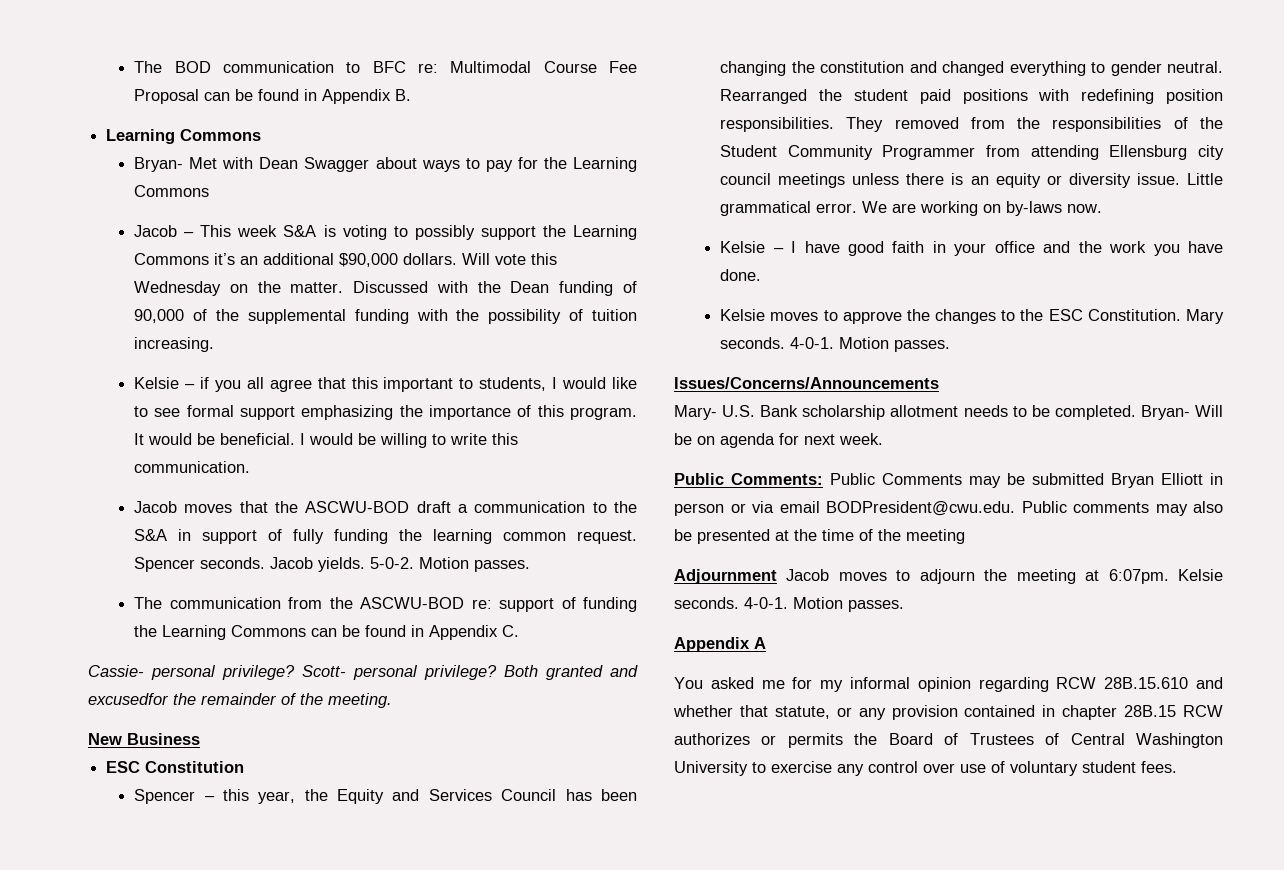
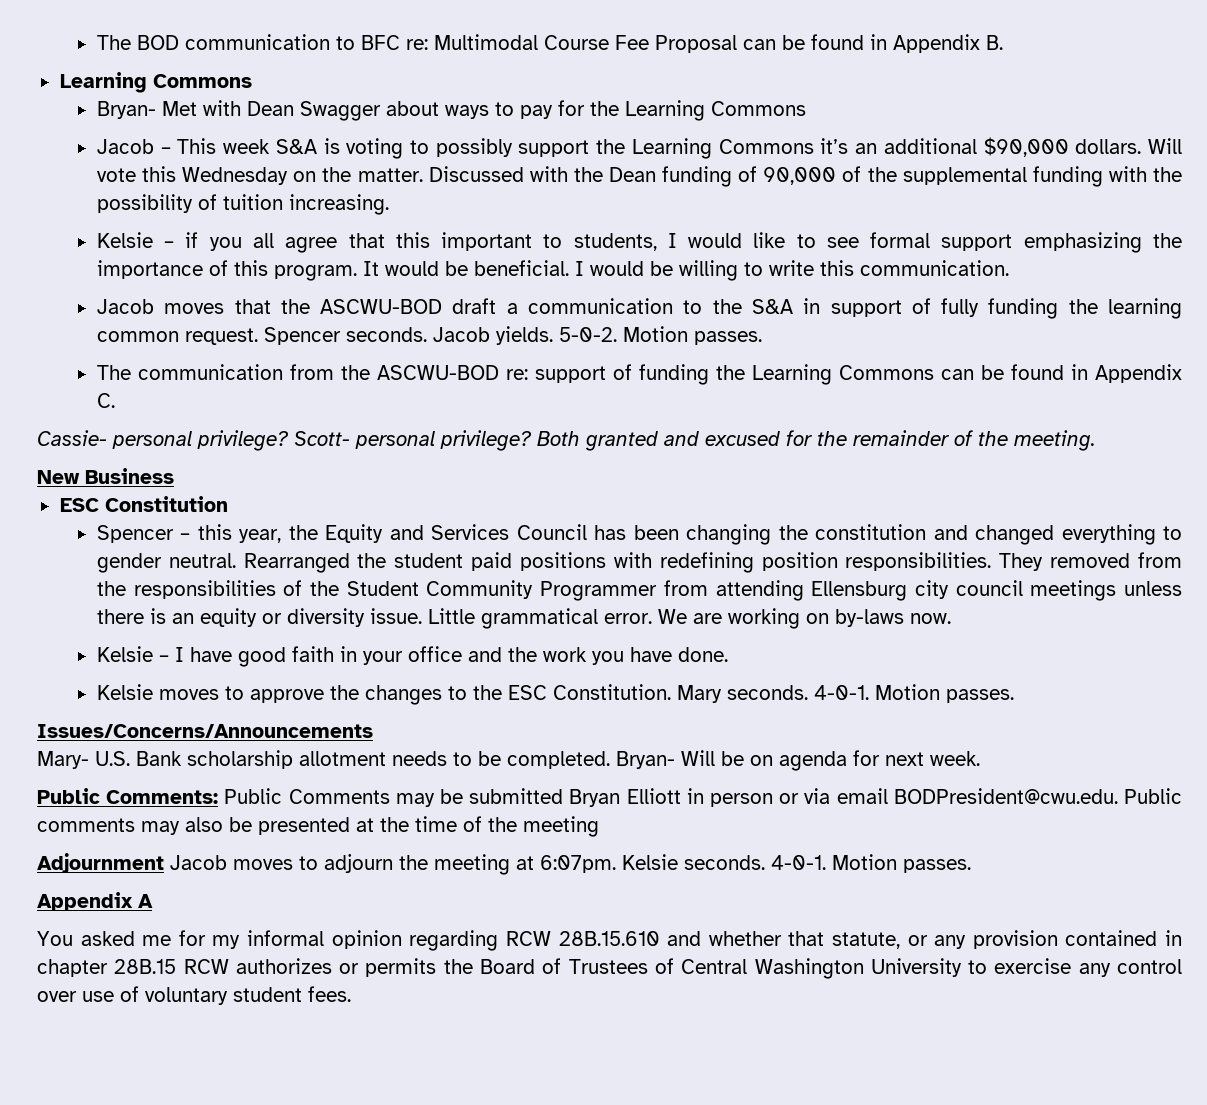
[88,693,169,705] excusedfor -> [705,430,813,446] excused for

